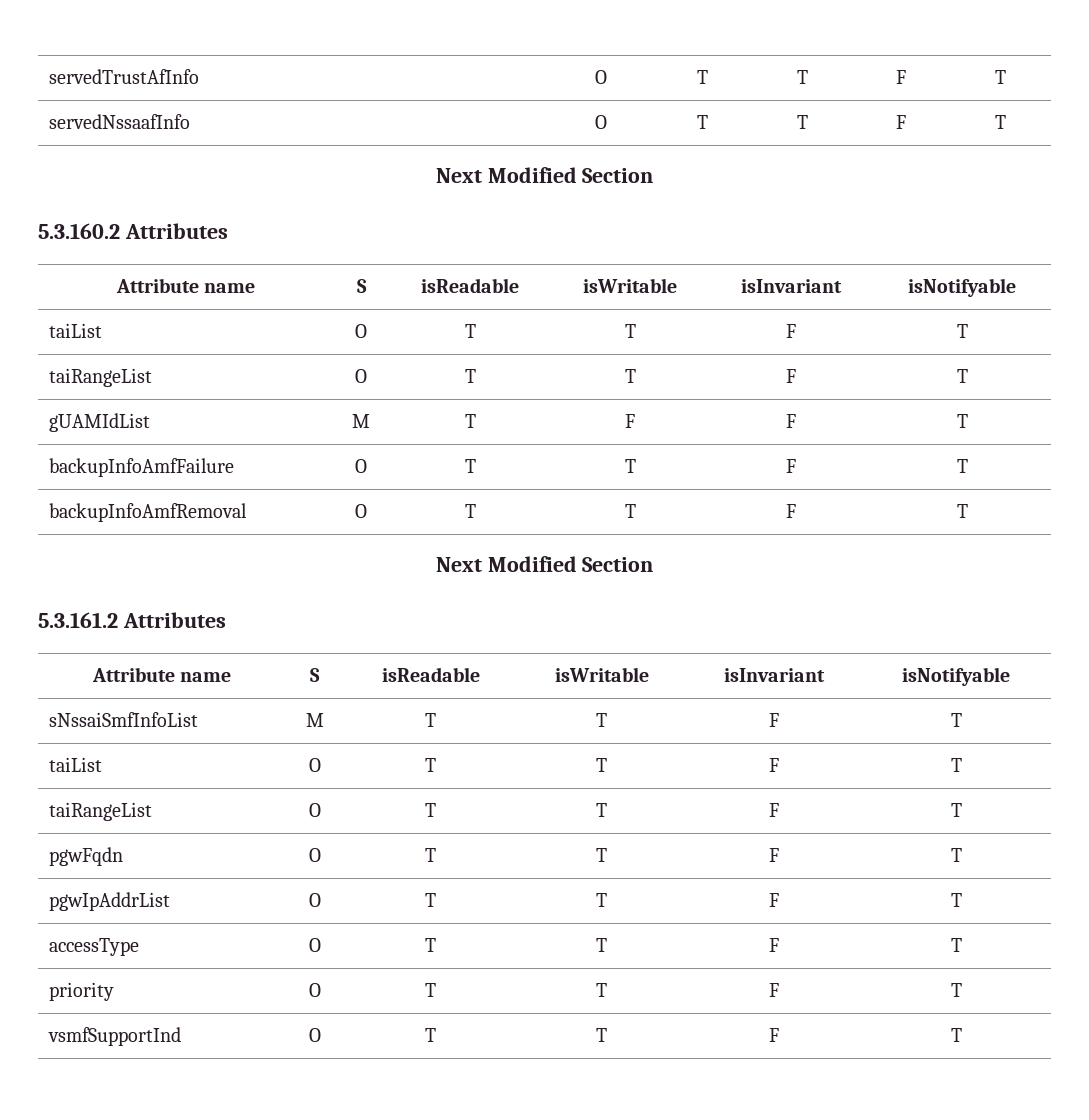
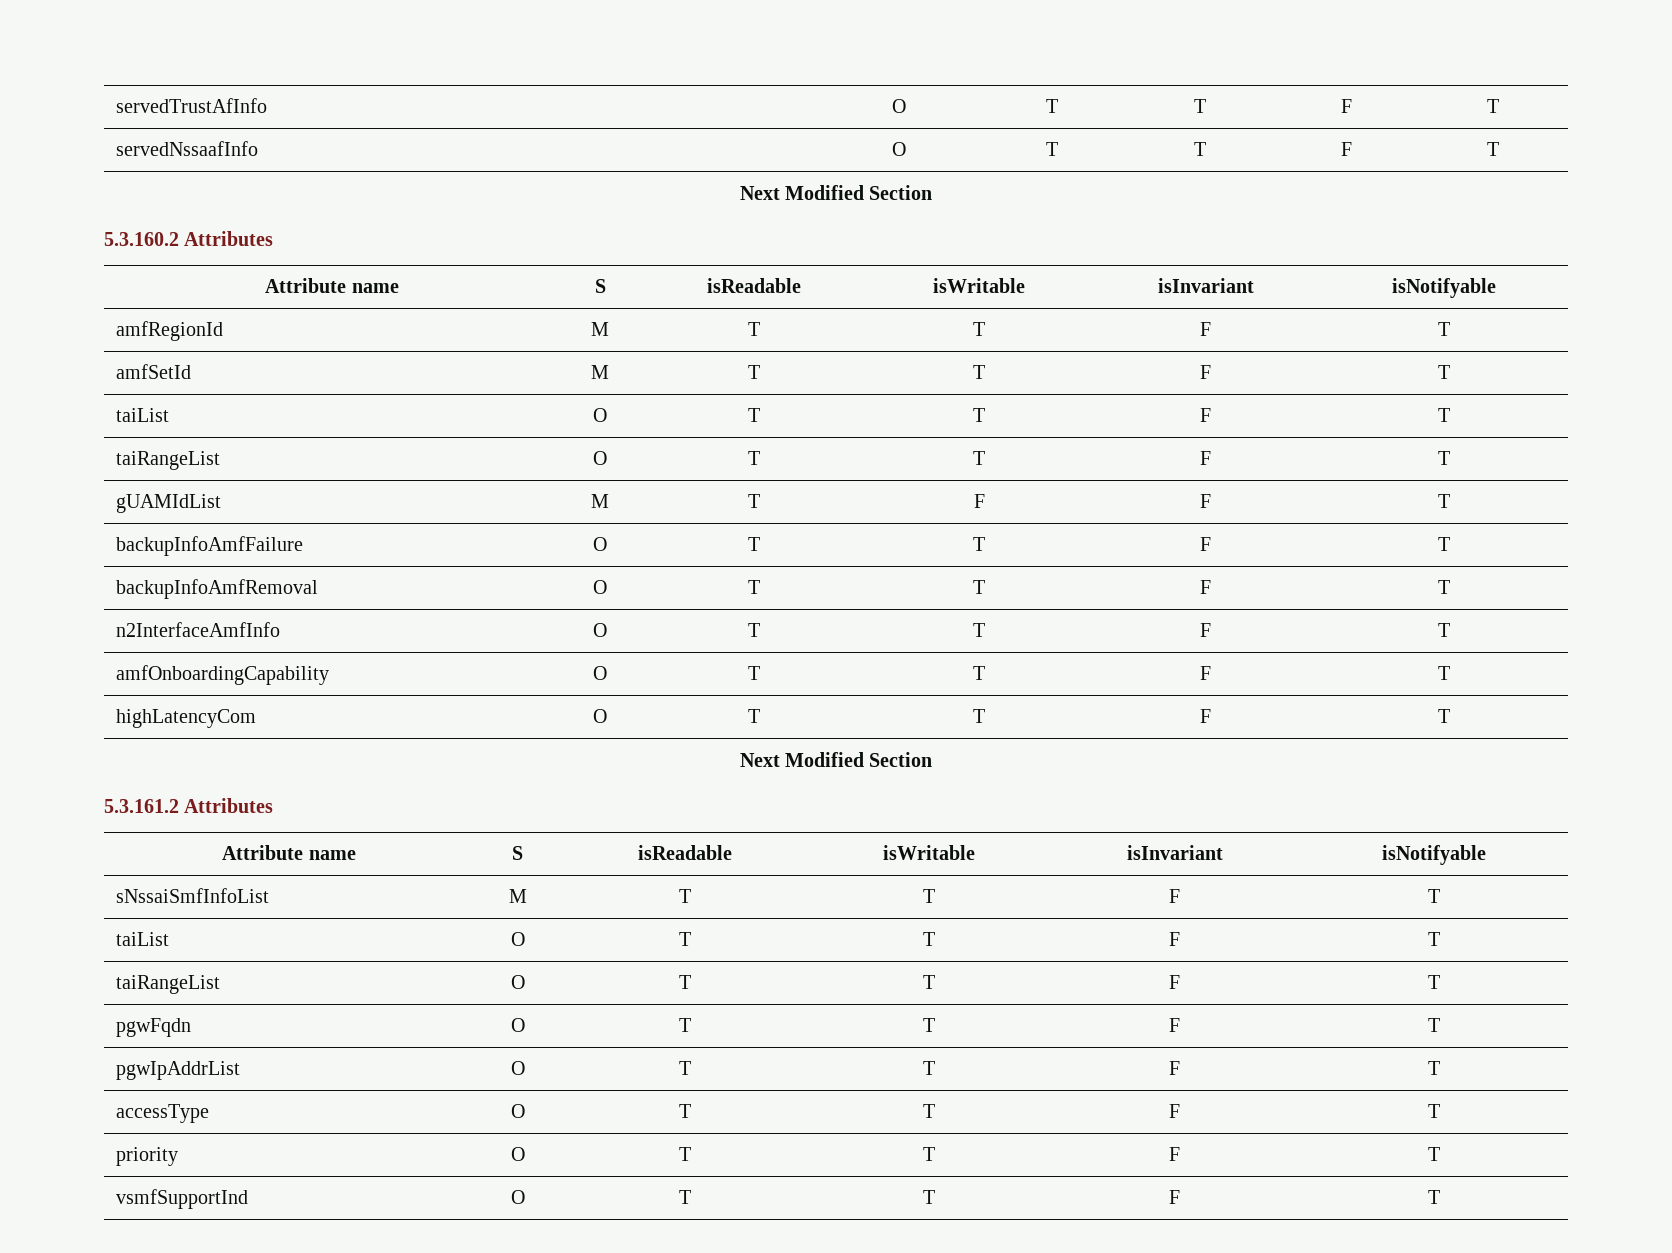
(1016, 287) none -> [115,321,223,341] [591,322,609,336] [748,322,760,336] [973,322,985,336] [1200,322,1211,336] [1438,322,1450,336] [115,364,191,379] [591,365,609,379] [748,365,760,379] [973,365,985,379] [1200,365,1211,379] [1438,365,1450,379] // amfRegionId | M | T | T | F | T // amfSetId | M | T | T | F | T
(968, 511) none -> [115,622,280,637] [593,623,607,637] [748,623,760,637] [973,623,985,637] [1200,623,1211,637] [1438,623,1450,637] [115,665,329,685] [593,666,607,680] [748,666,760,680] [973,666,985,680] [1200,666,1211,680] [1438,666,1450,680] [115,709,256,728] [593,709,607,723] [748,709,760,723] [973,709,985,723] [1200,709,1211,723] [1438,709,1450,723] // n2InterfaceAmfInfo | O | T | T | F | T // amfOnboardingCapability | O | T | T | F | T // highLatencyCom | O | T | T | F | T

